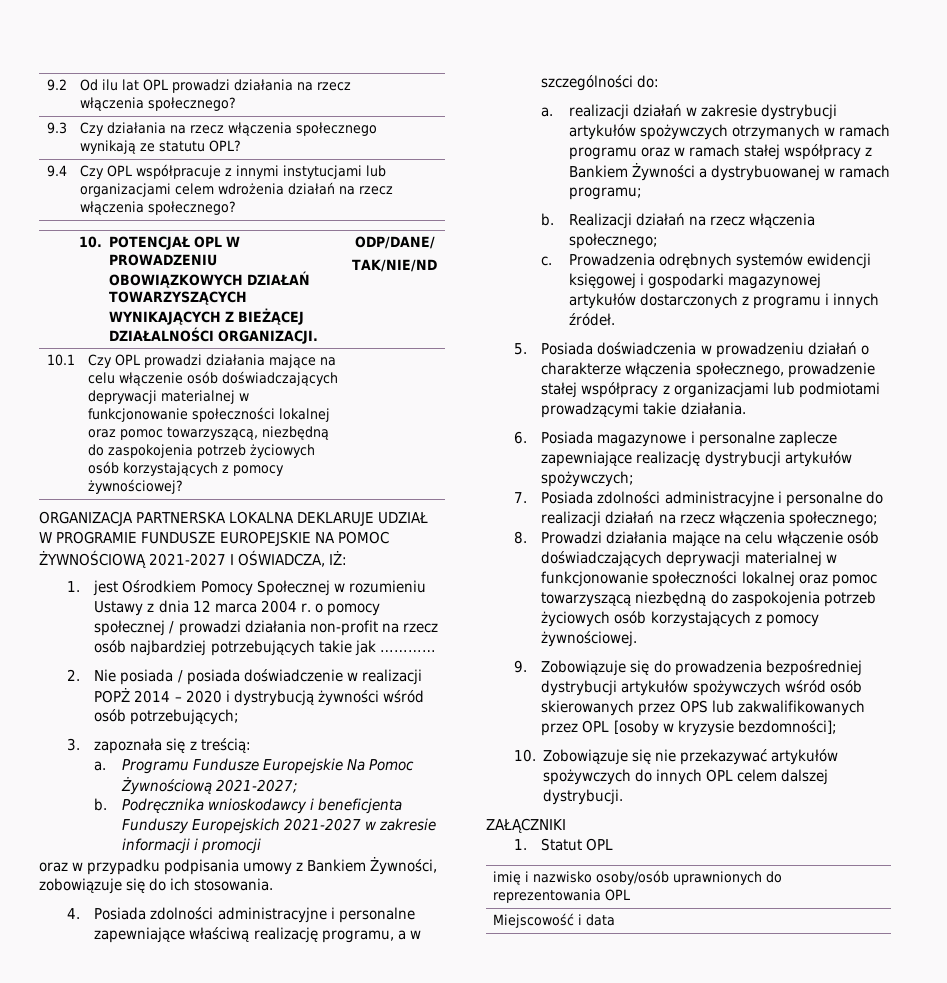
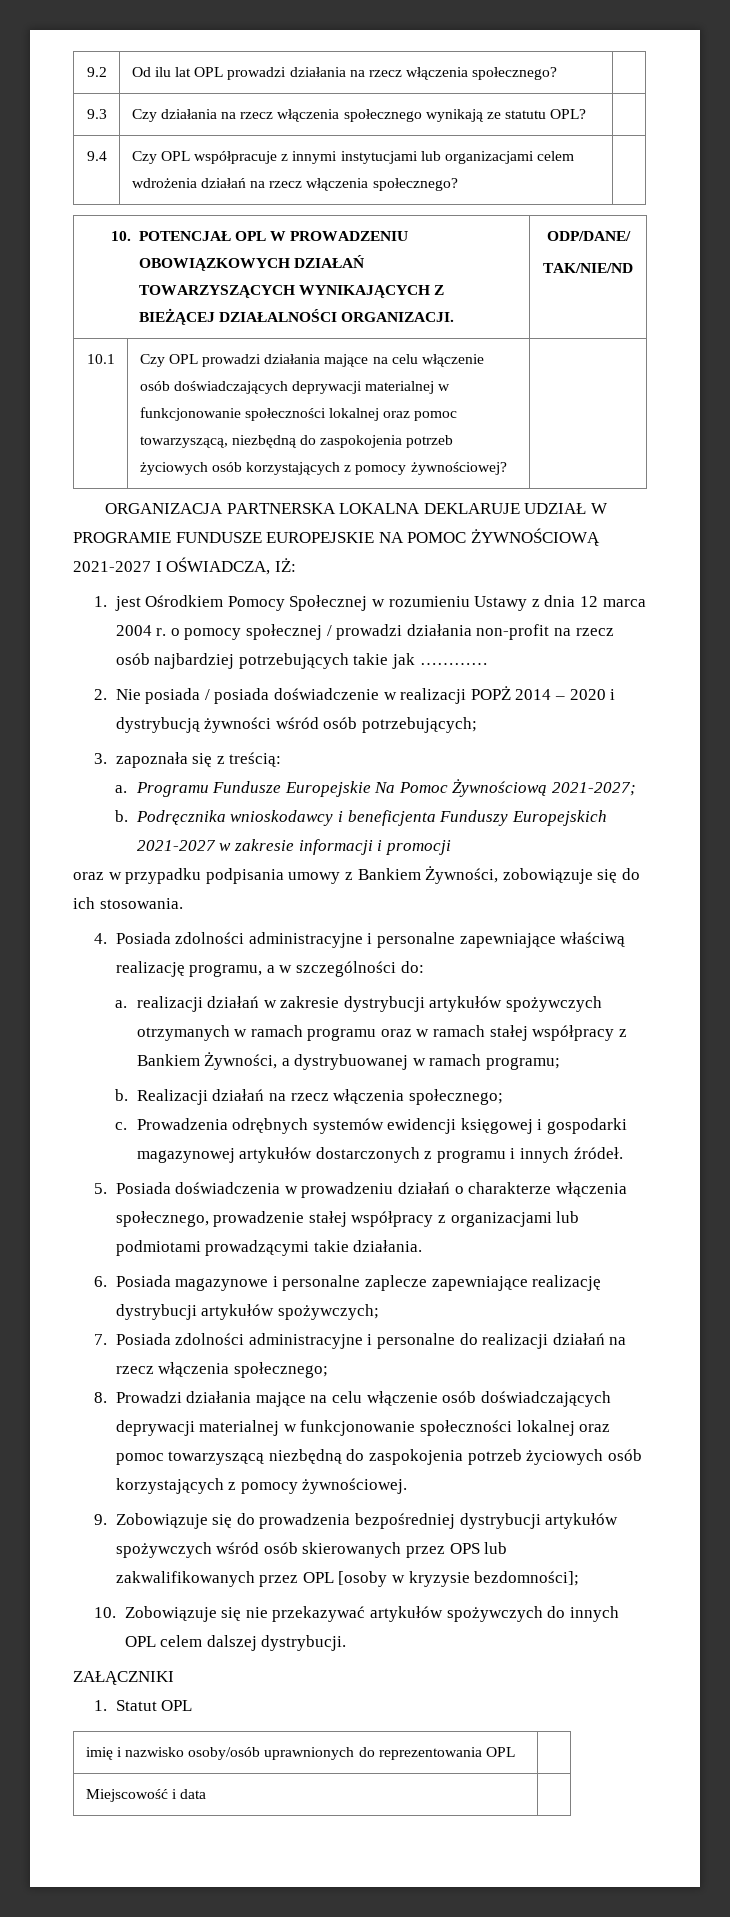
[632,163,696,181] Żywności -> [204,1052,278,1070] Żywności,

